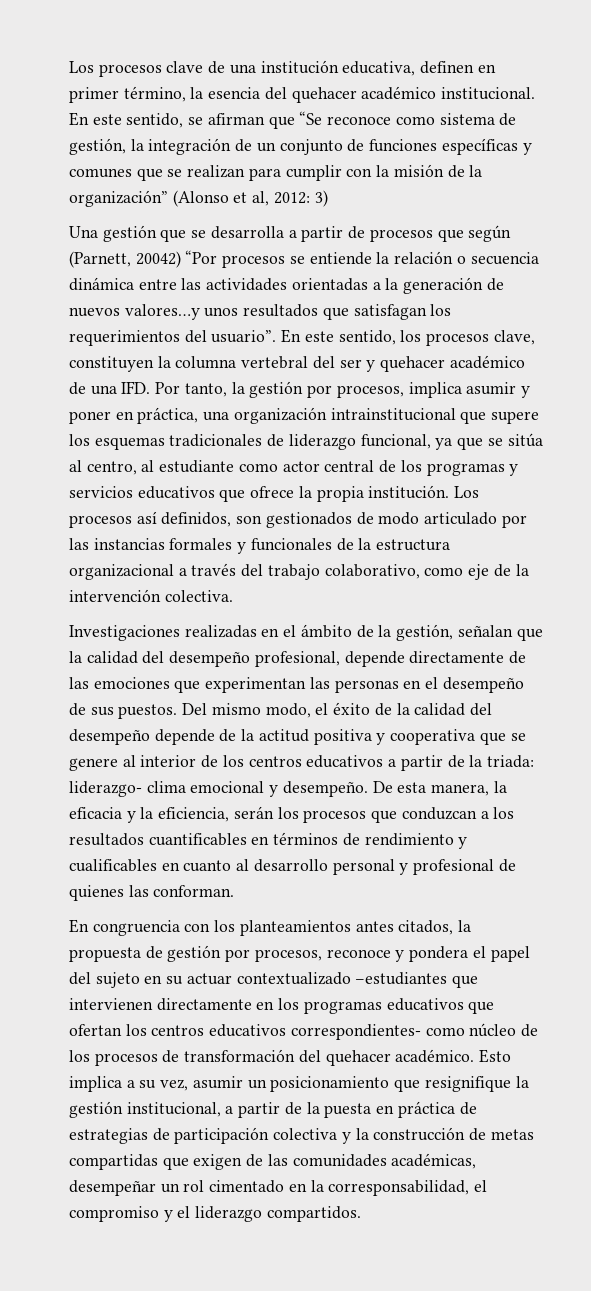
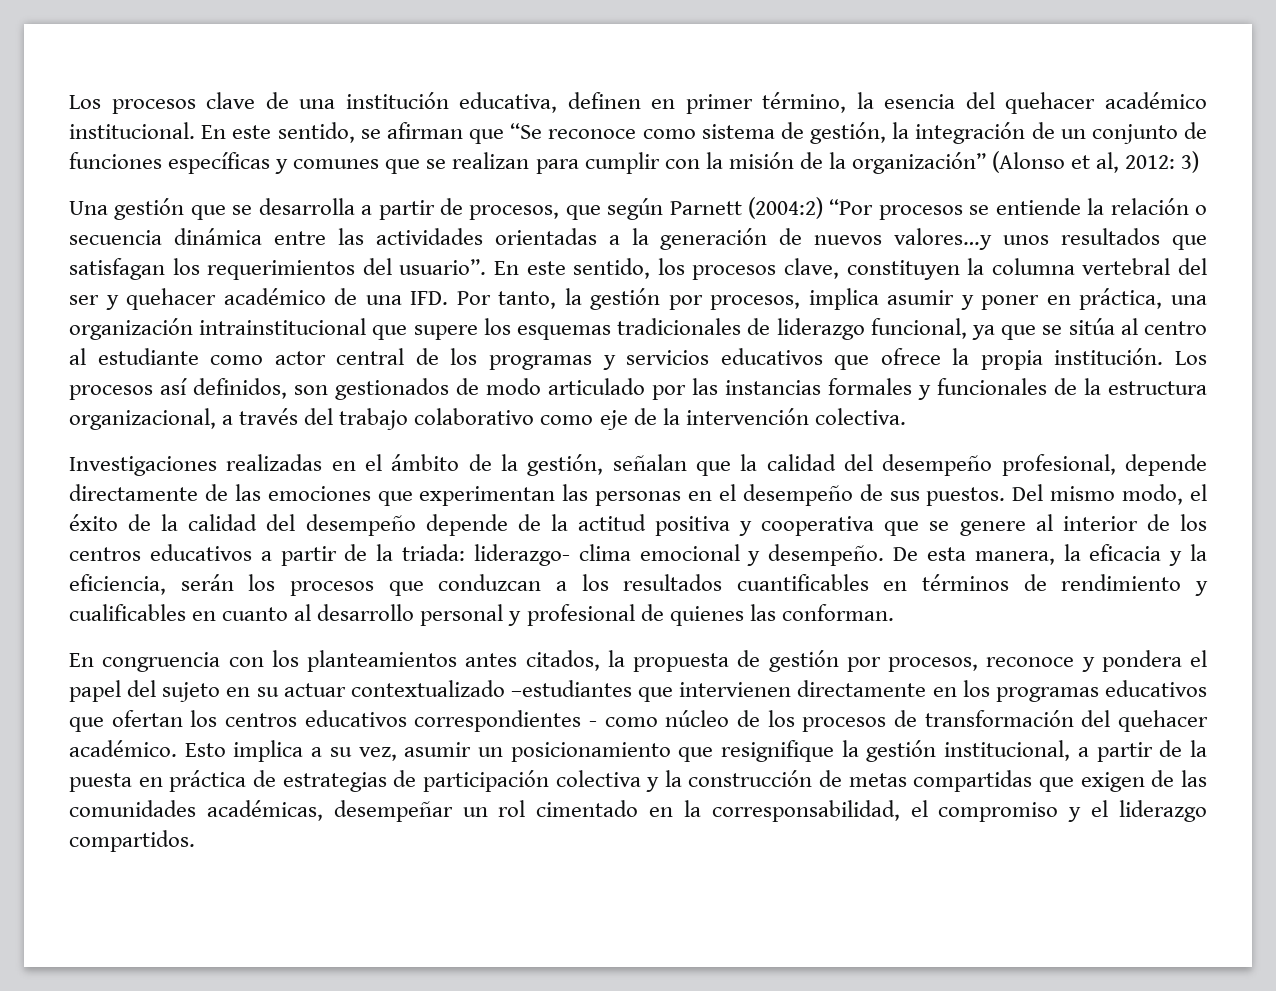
[369,229,433,242] procesos -> [469,205,560,220] procesos,
[69,251,181,268] (Parnett, 20042) -> [669,197,824,219] Parnett (2004:2)
[86,461,137,475] centro, -> [1144,321,1208,335] centro
[69,564,174,580] organizacional -> [69,408,216,430] organizacional,
[324,564,420,579] colaborativo, -> [414,408,535,425] colaborativo
[290,1024,421,1040] correspondientes- -> [414,710,597,732] correspondientes -

